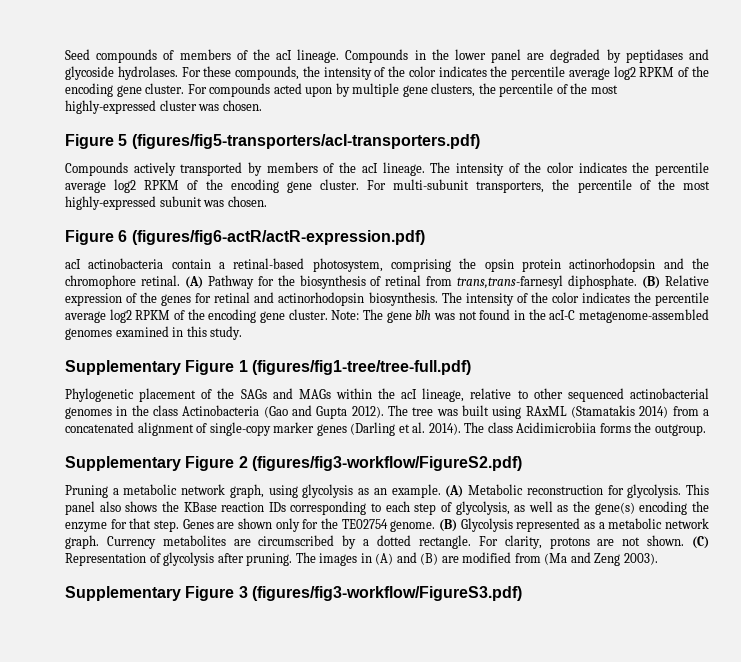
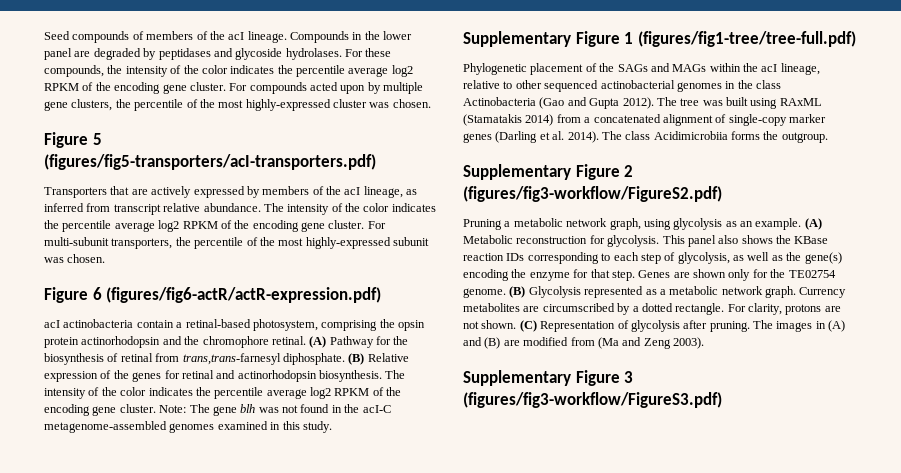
[65,162,243,176] Compounds actively transported -> [44,186,245,198] Transporters that are actively expressed
[382,162,425,176] lineage. -> [363,186,418,198] [44,203,261,215] lineage, as inferred from transcript relative abundance.

